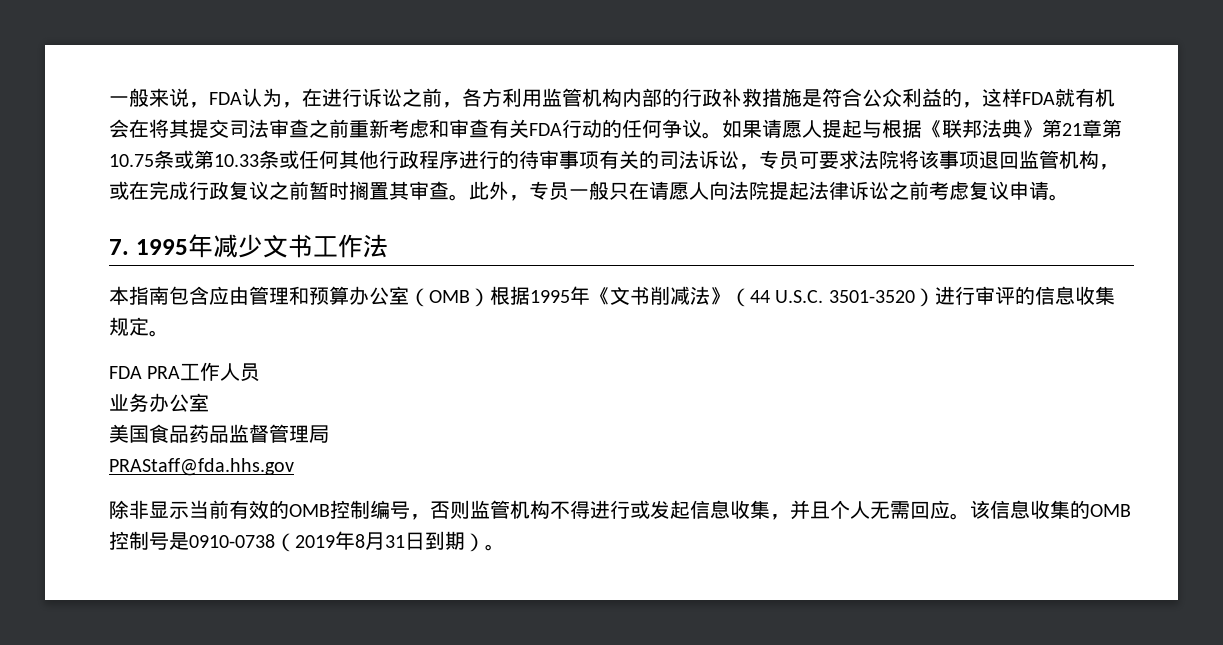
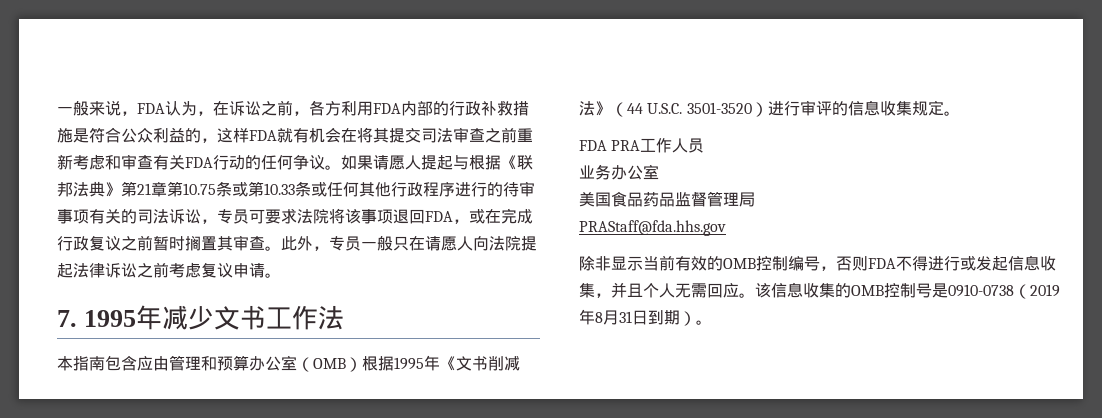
[322,88,362,107] 进行 -> (229, 108) none
[542,88,622,107] 监管机构 -> [373,103,401,114] FDA
[1019,150,1099,169] 监管机构 -> [425,211,453,222] FDA
[470,500,550,519] 监管机构 -> [868,258,896,269] FDA

